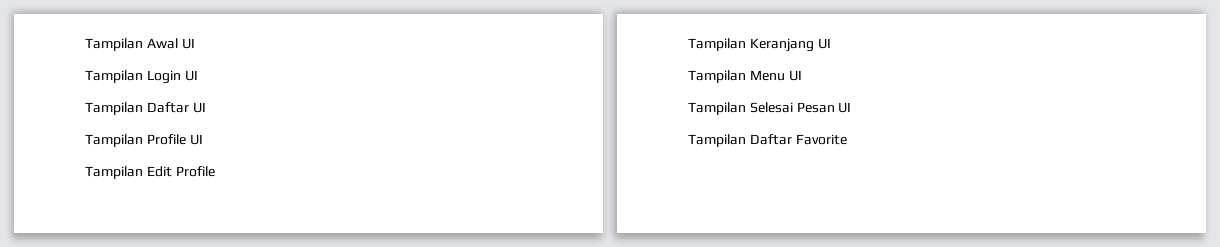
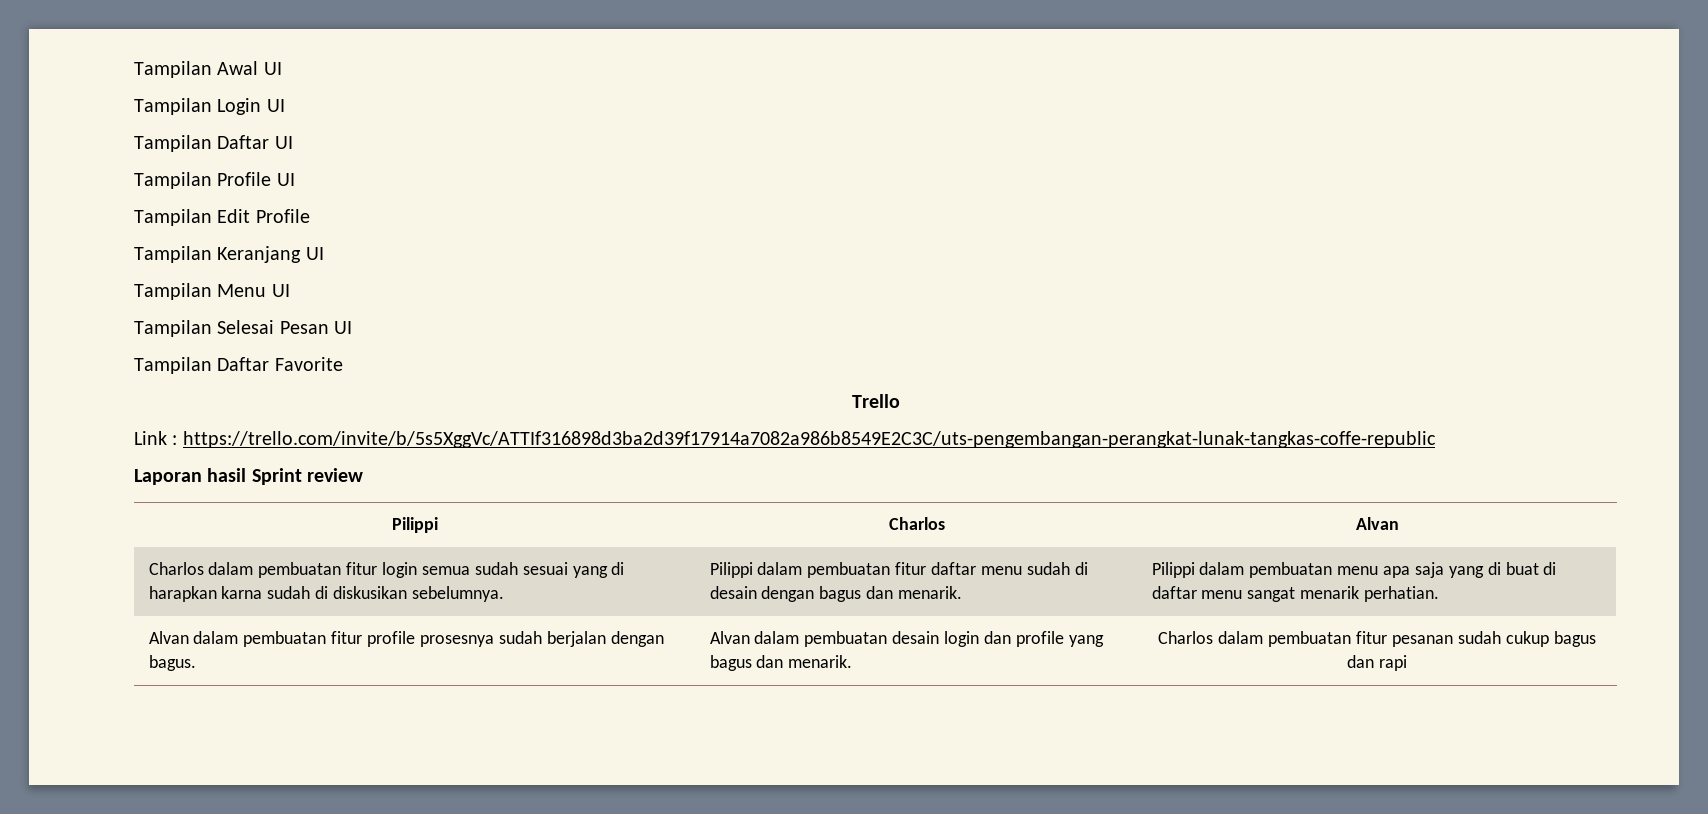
(847, 139) none -> [852,394,900,408] [134,431,1436,448] [134,468,364,485] [392,517,438,533] [888,517,945,530] [1355,517,1399,530] [148,562,625,578] [148,586,504,602] [709,562,1088,578] [709,586,963,602] [1151,562,1557,578] [1151,586,1440,602] [148,631,664,647] [148,655,196,671] [709,631,1104,647] [709,655,853,671] [1158,631,1596,647] [1347,655,1407,671] // Trello // Link : https://trello.com/invite/b/5s5XggVc/ATTIf316898d3ba2d39f17914a7082a986b8549E2C3C/uts-pengembangan-perangkat-lunak-tangkas-coffe-republic // Laporan hasil Sprint review // Pilippi | Charlos | Alvan // Charlos dalam pembuatan fitur login semua sudah sesuai yang di harapkan karna sudah di diskusikan sebelumnya. | Pilippi dalam pembuatan fitur daftar menu sudah di desain dengan bagus dan menarik. | Pilippi dalam pembuatan menu apa saja yang di buat di daftar menu sangat menarik perhatian. // Alvan dalam pembuatan fitur profile prosesnya sudah berjalan dengan bagus. | Alvan dalam pembuatan desain login dan profile yang bagus dan menarik. | Charlos dalam pembuatan fitur pesanan sudah cukup bagus dan rapi

